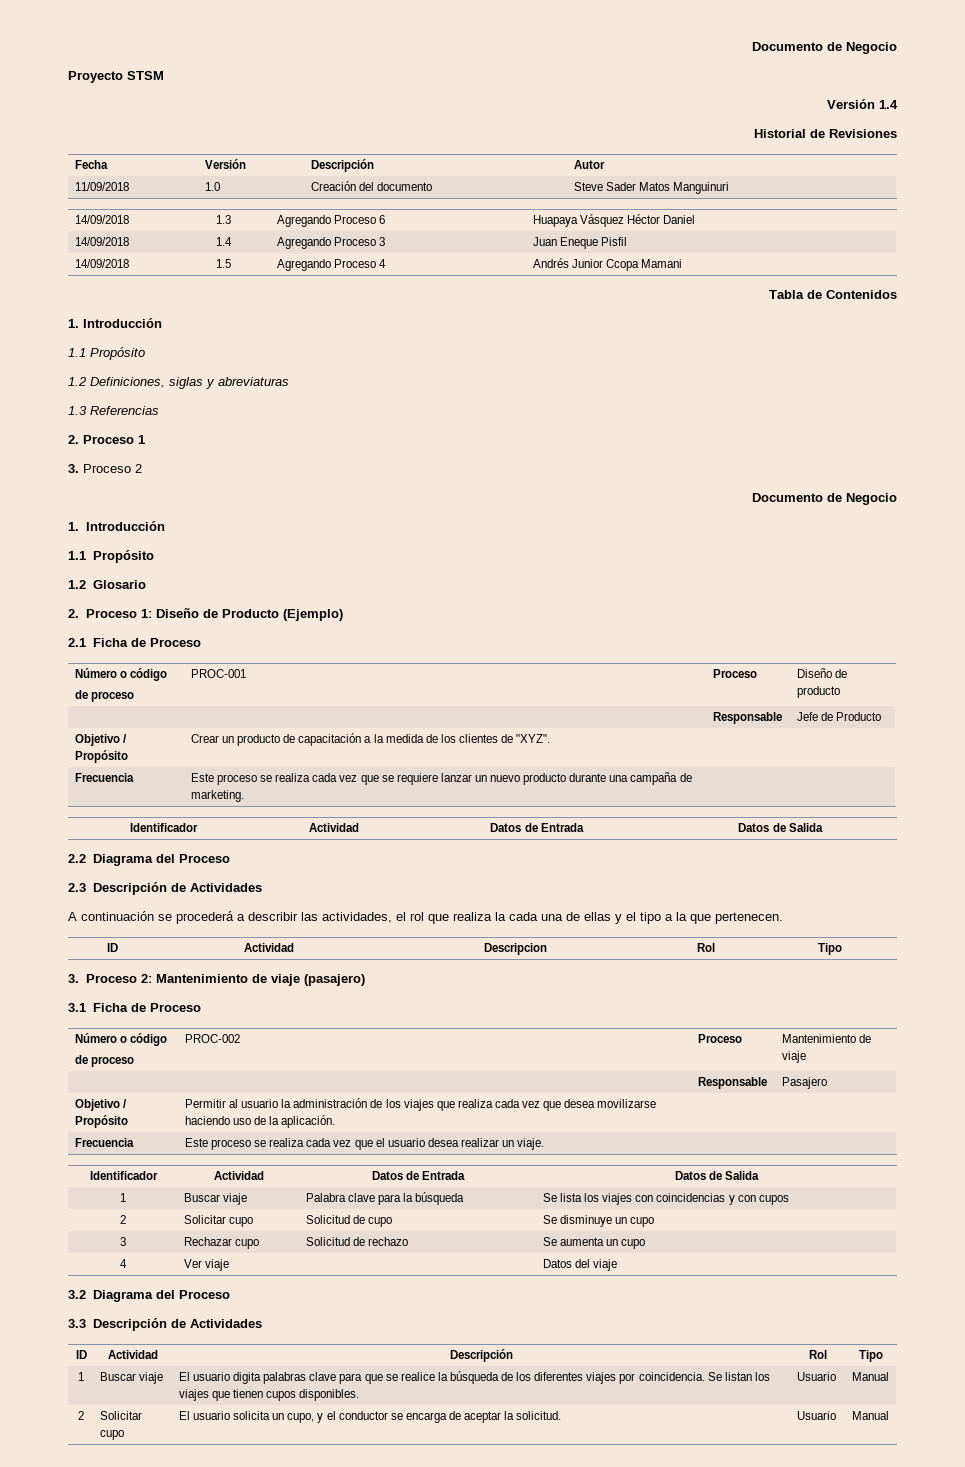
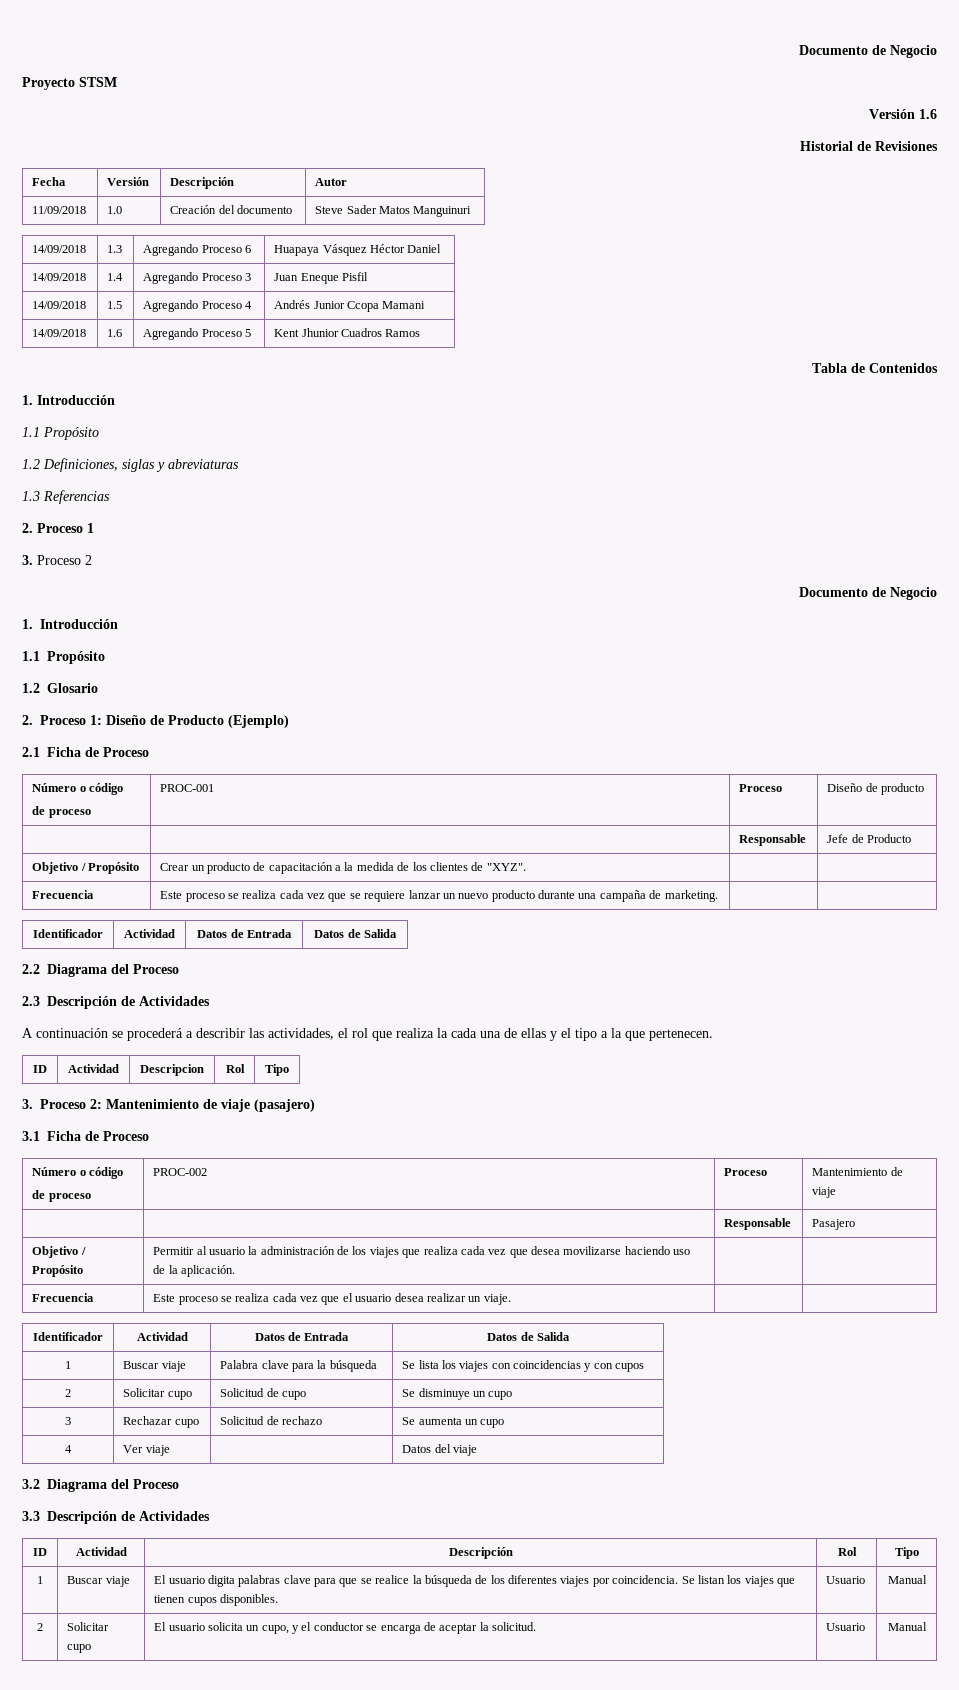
[879,100,898,109] 1.4 -> [919,109,937,119] 1.6
(683, 263) none -> [32,329,87,337] [107,329,123,337] [143,328,251,340] [274,328,421,337] // 14/09/2018 | 1.6 | Agregando Proceso 5 | Kent Jhunior Cuadros Ramos

